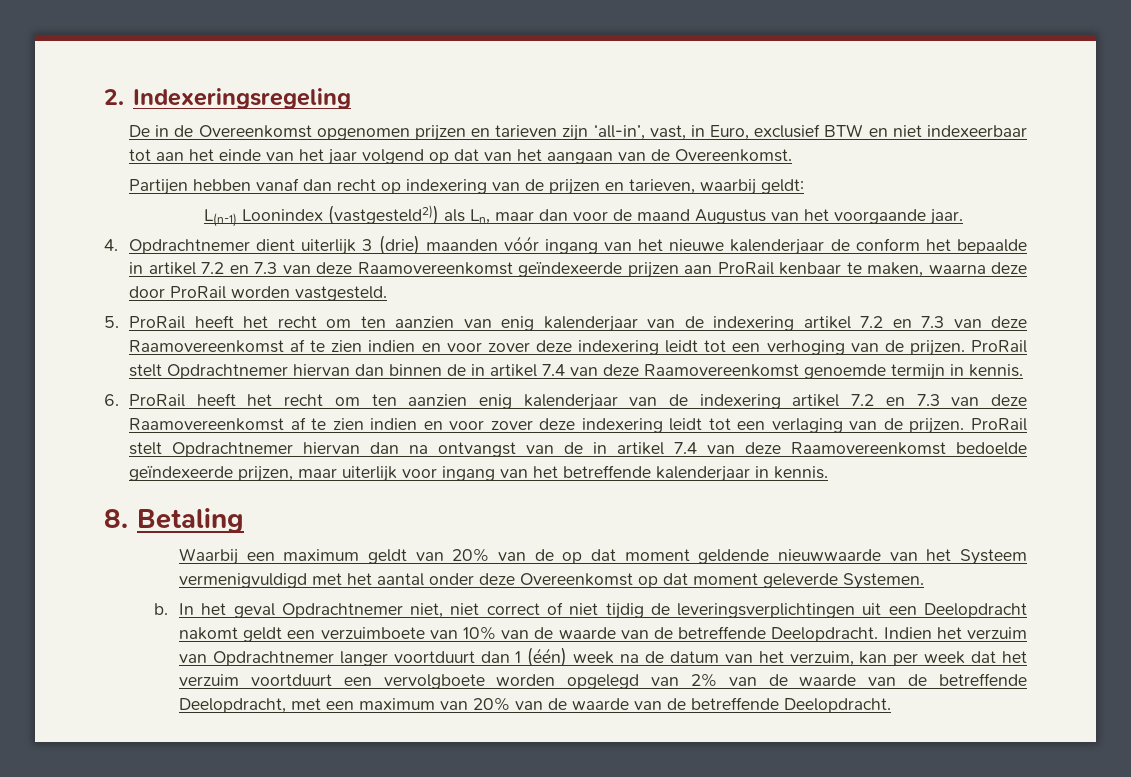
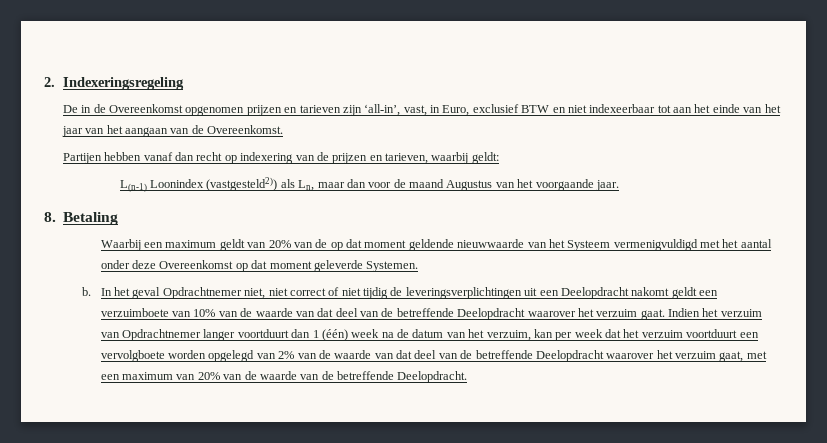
[362,149,480,164] volgend op dat -> (83, 131) none
[104,235,1027,255] [129,262,1027,278] [129,286,388,301] [104,315,1027,332] [129,339,1028,356] [129,364,1024,380] [104,393,1027,410] [129,417,1028,434] [129,442,1028,457] [129,465,829,482] // 4. Opdrachtnemer dient uiterlijk 3 (drie) maanden vóór ingang van het nieuwe kalenderjaar de conform het bepaalde in artikel 7.2 en 7.3 van deze Raamovereenkomst geïndexeerde prijzen aan ProRail kenbaar te maken, waarna deze door ProRail worden vastgesteld. // 5. ProRail heeft het recht om ten aanzien van enig kalenderjaar van de indexering artikel 7.2 en 7.3 van deze Raamovereenkomst af te zien indien en voor zover deze indexering leidt tot een verhoging van de prijzen. ProRail stelt Opdrachtnemer hiervan dan binnen de in artikel 7.4 van deze Raamovereenkomst genoemde termijn in kennis. // 6. ProRail heeft het recht om ten aanzien enig kalenderjaar van de indexering artikel 7.2 en 7.3 van deze Raamovereenkomst af te zien indien en voor zover deze indexering leidt tot een verlaging van de prijzen. ProRail stelt Opdrachtnemer hiervan dan na ontvangst van de in artikel 7.4 van deze Raamovereenkomst bedoelde geïndexeerde prijzen, maar uiterlijk voor ingang van het betreffende kalenderjaar in kennis. -> (619, 185) none
[654,626,879,642] de betreffende Deelopdracht. -> [317,308,665,320] dat deel van de betreffende Deelopdracht waarover het verzuim gaat.
[908,673,1027,686] [179,698,287,713] de betreffende Deelopdracht, -> [396,350,744,362] dat deel van de betreffende Deelopdracht waarover het verzuim gaat,

